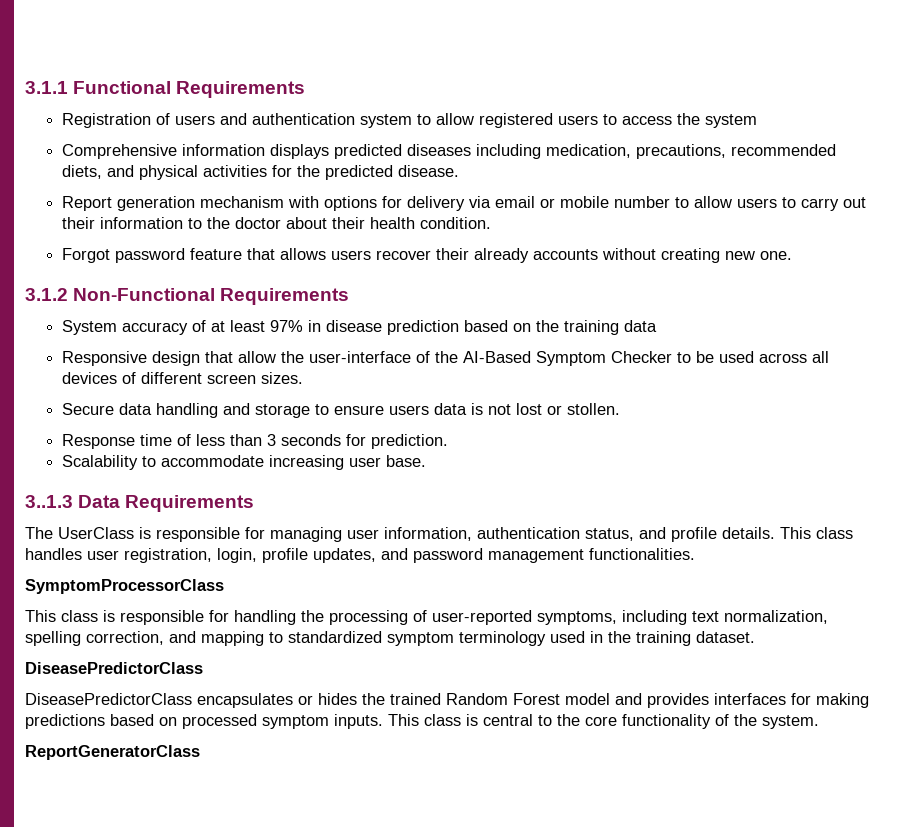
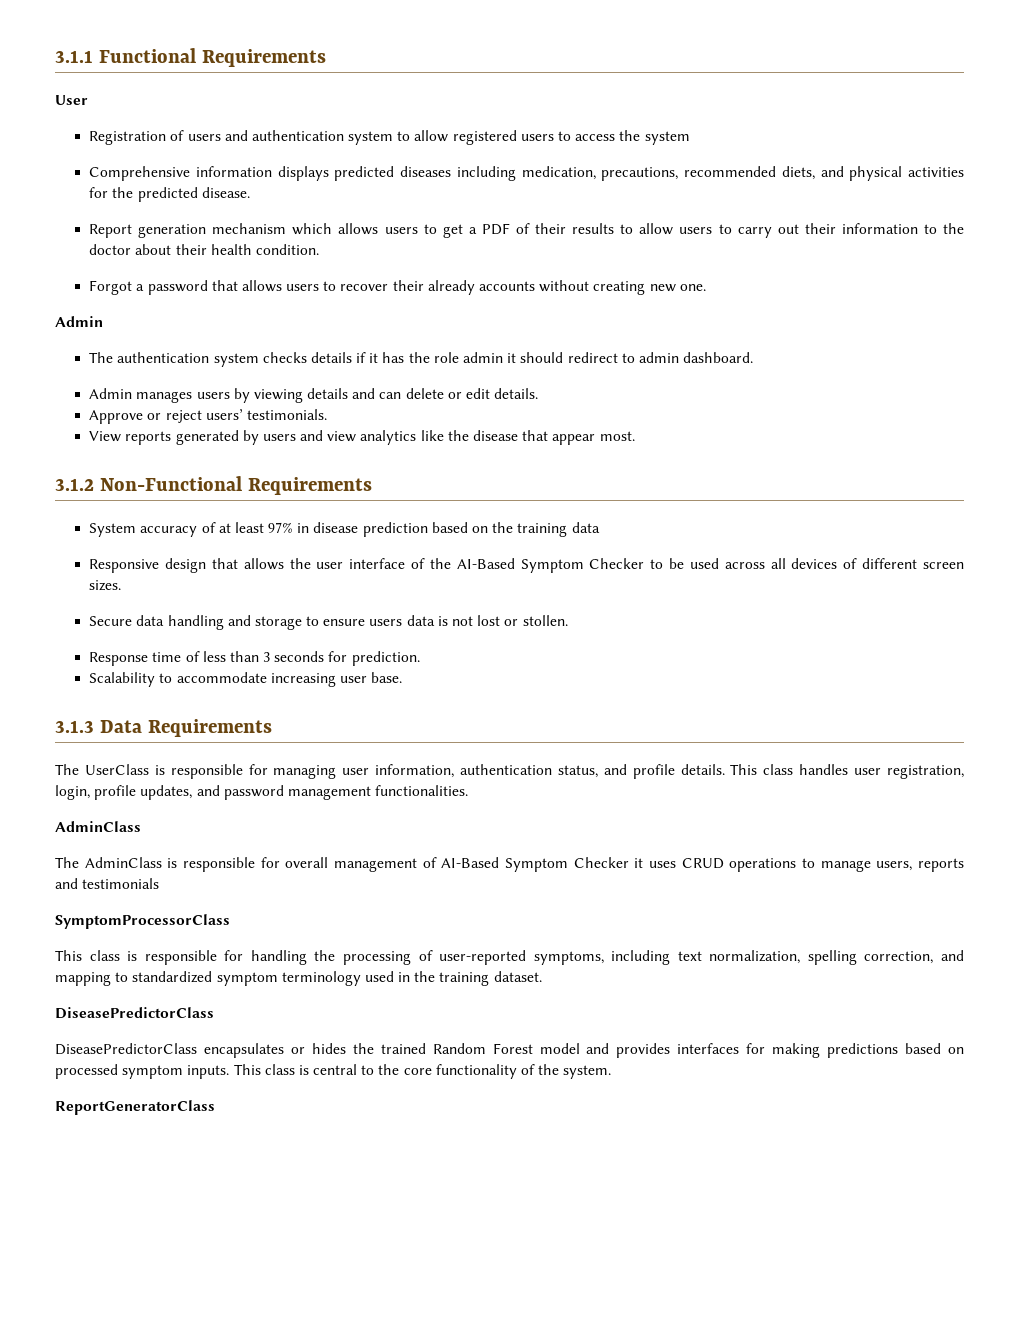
(306, 89) none -> [55,95,88,105] // User
[288,196,671,211] with options for delivery via email or mobile number -> [292,223,615,238] which allows users to get a PDF of their results
[115,248,243,263] password feature -> [136,280,208,295] a password
(372, 255) none -> [323,281,337,291] to
(793, 255) none -> [55,316,103,327] [89,352,754,367] [89,388,539,403] [89,409,327,424] [89,430,635,445] // Admin // The authentication system checks details if it has the role admin it should redirect to admin dashboard. // Admin manages users by viewing details and can delete or edit details. // Approve or reject users’ testimonials. // View reports generated by users and view analytics like the disease that appear most.
[238,351,412,363] allow the user-interface -> [243,558,406,570] allows the user interface
[25,495,73,508] 3..1.3 -> [55,720,94,733] 3.1.3
(695, 554) none -> [55,821,141,832] [55,857,964,872] [55,878,160,889] // AdminClass // The AdminClass is responsible for overall management of AI-Based Symptom Checker it uses CRUD operations to manage users, reports and testimonials

